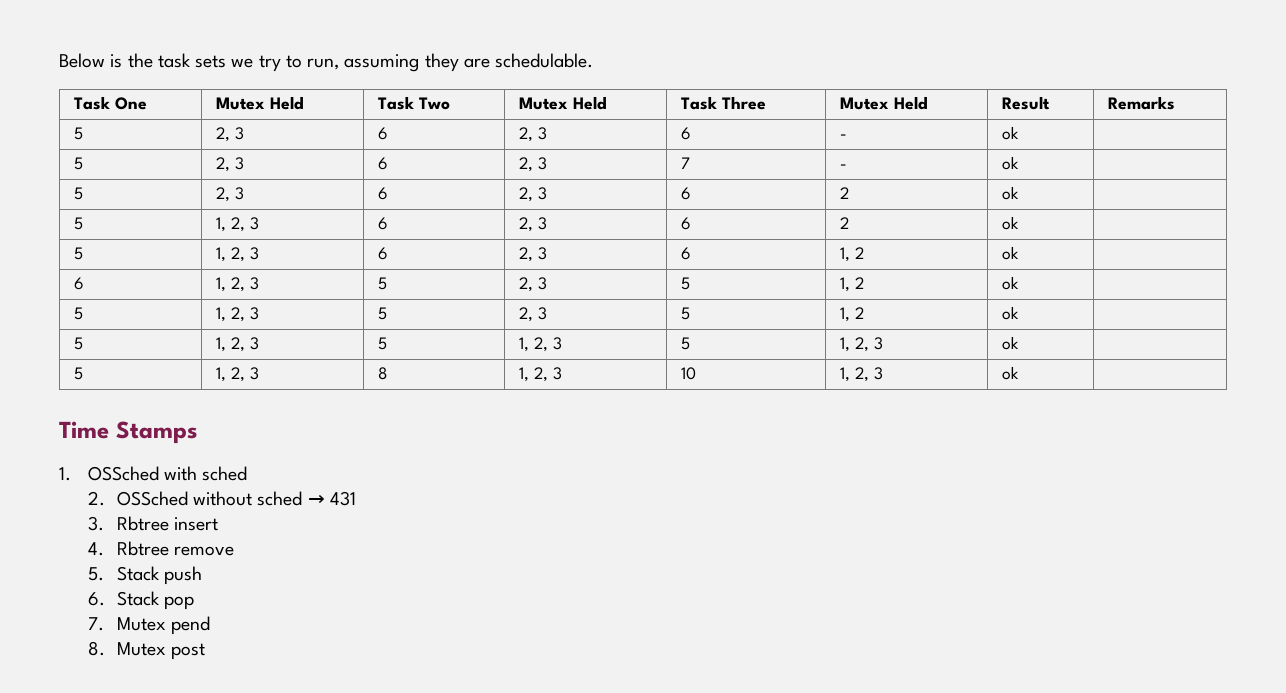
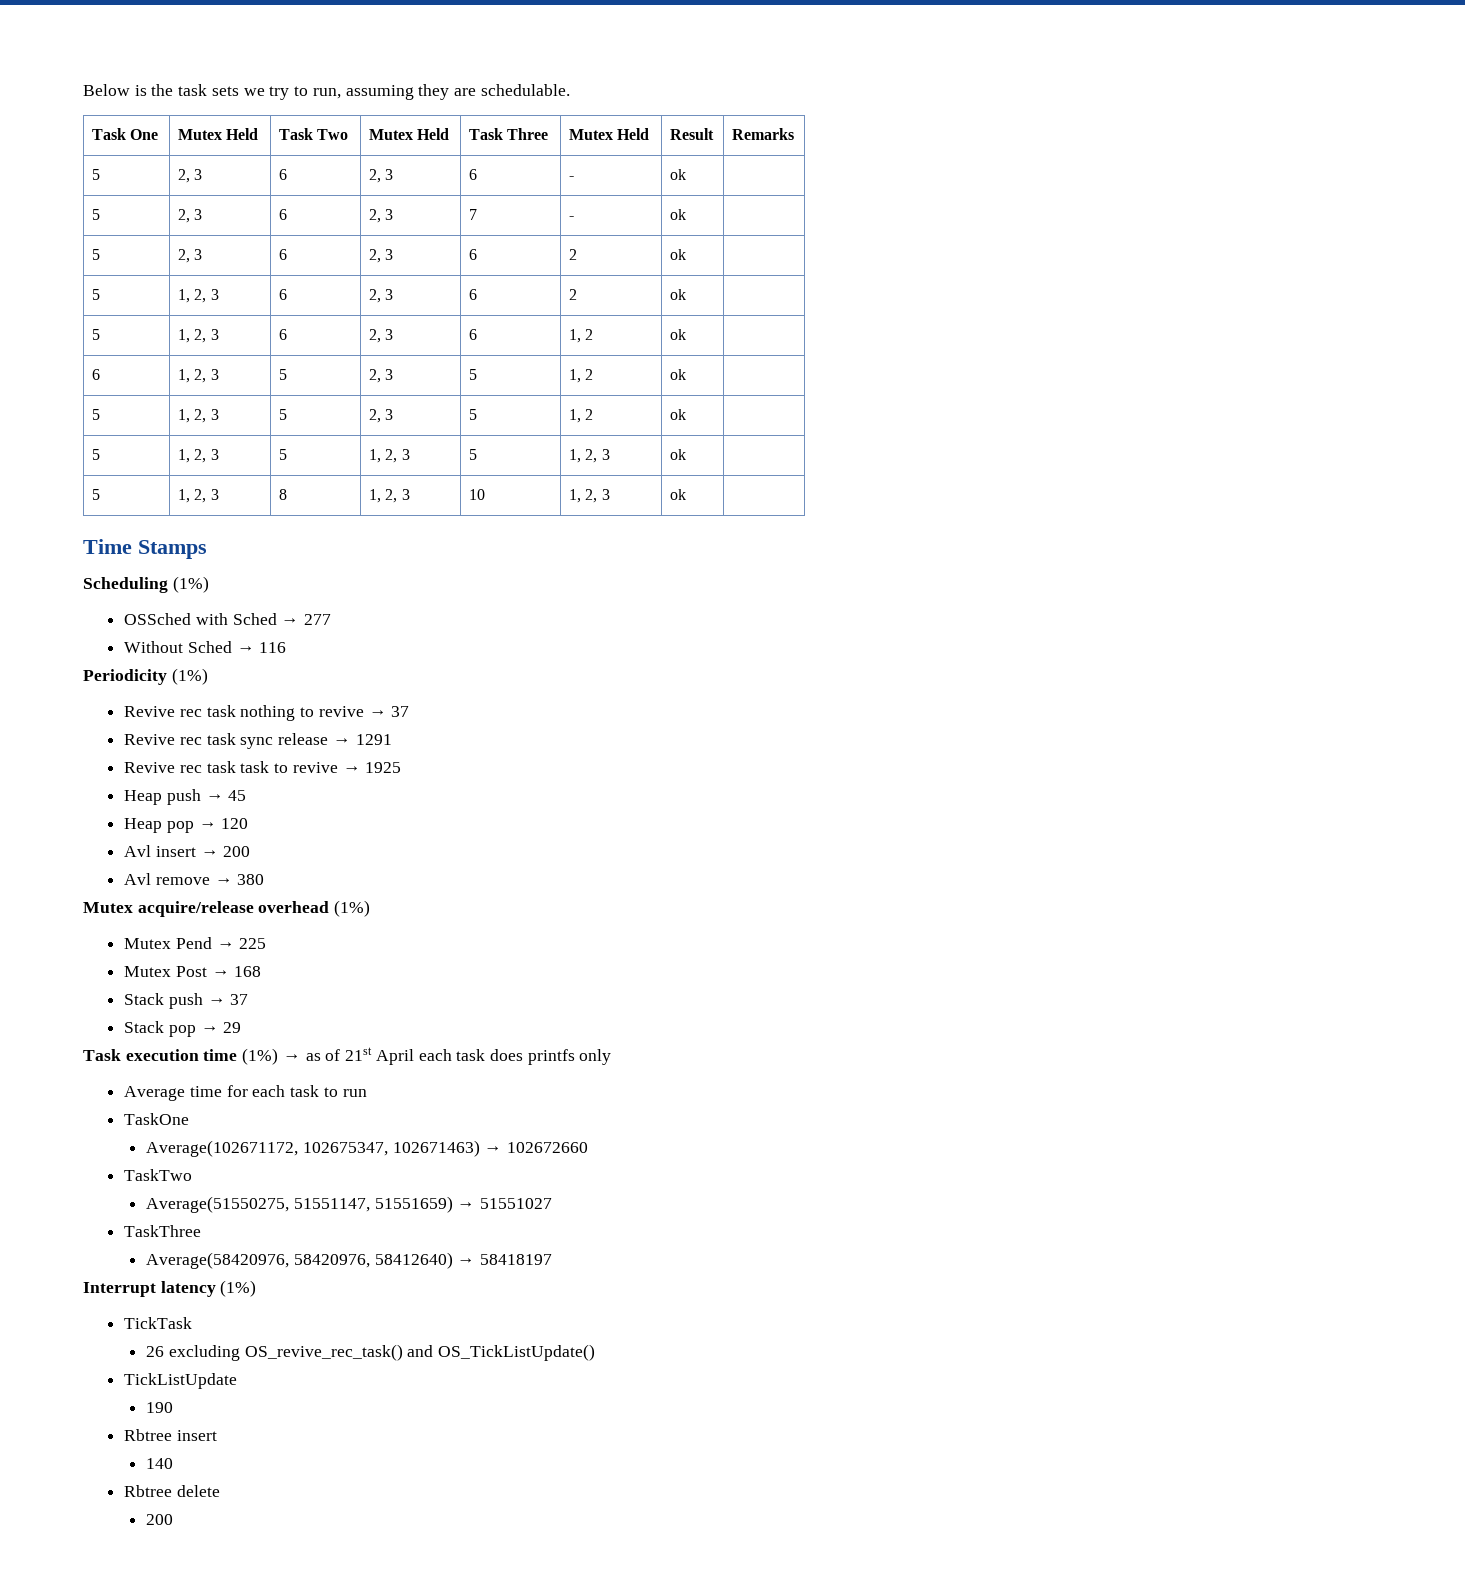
[59,466,248,481] [87,491,356,506] [87,516,219,531] [87,541,235,556] [87,566,203,585] [87,591,195,610] [87,616,211,635] [87,641,206,660] 1. OSSched with sched // 2. OSSched without sched → 431 // 3. Rbtree insert // 4. Rbtree remove // 5. Stack push // 6. Stack pop // 7. Mutex pend // 8. Mutex post -> [83,576,209,593] [124,613,332,625] [124,641,287,653] [83,668,208,685] [124,705,410,721] [124,733,392,749] [124,761,402,773] [124,789,247,805] [124,818,249,833] [124,845,251,857] [124,873,265,885] [83,900,371,917] [124,937,267,949] [124,966,262,977] [124,993,249,1009] [124,1021,242,1037] [83,1047,612,1065] [124,1085,367,1101] [124,1113,190,1125] [146,1140,588,1157] [124,1169,193,1181] [146,1196,552,1213] [124,1225,202,1237] [146,1252,552,1269] [83,1280,257,1297] [124,1317,193,1329] [146,1344,595,1361] [124,1373,238,1389] [146,1402,174,1413] [124,1429,217,1441] [146,1458,174,1469] [124,1485,220,1497] [146,1514,174,1525] Scheduling (1%) // OSSched with Sched → 277 // Without Sched → 116 // Periodicity (1%) // Revive rec task nothing to revive → 37 // Revive rec task sync release → 1291 // Revive rec task task to revive → 1925 // Heap push → 45 // Heap pop → 120 // Avl insert → 200 // Avl remove → 380 // Mutex acquire/release overhead (1%) // Mutex Pend → 225 // Mutex Post → 168 // Stack push → 37 // Stack pop → 29 // Task execution time (1%) → as of 21st April each task does printfs only // Average time for each task to run // TaskOne // Average(102671172, 102675347, 102671463) → 102672660 // TaskTwo // Average(51550275, 51551147, 51551659) → 51551027 // TaskThree // Average(58420976, 58420976, 58412640) → 58418197 // Interrupt latency (1%) // TickTask // 26 excluding OS_revive_rec_task() and OS_TickListUpdate() // TickListUpdate // 190 // Rbtree insert // 140 // Rbtree delete // 200

